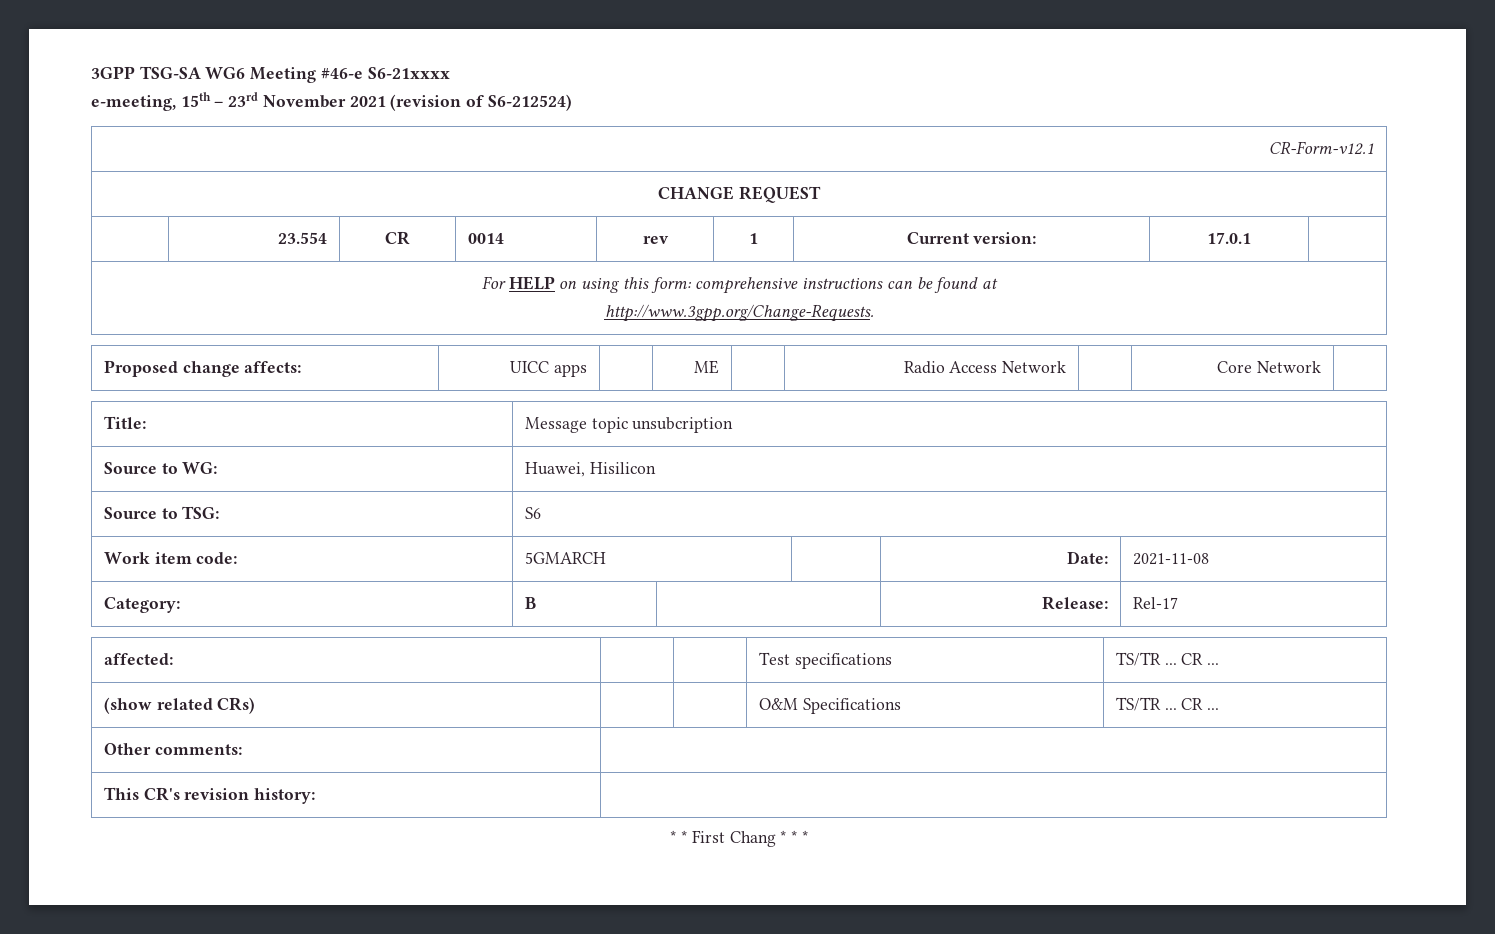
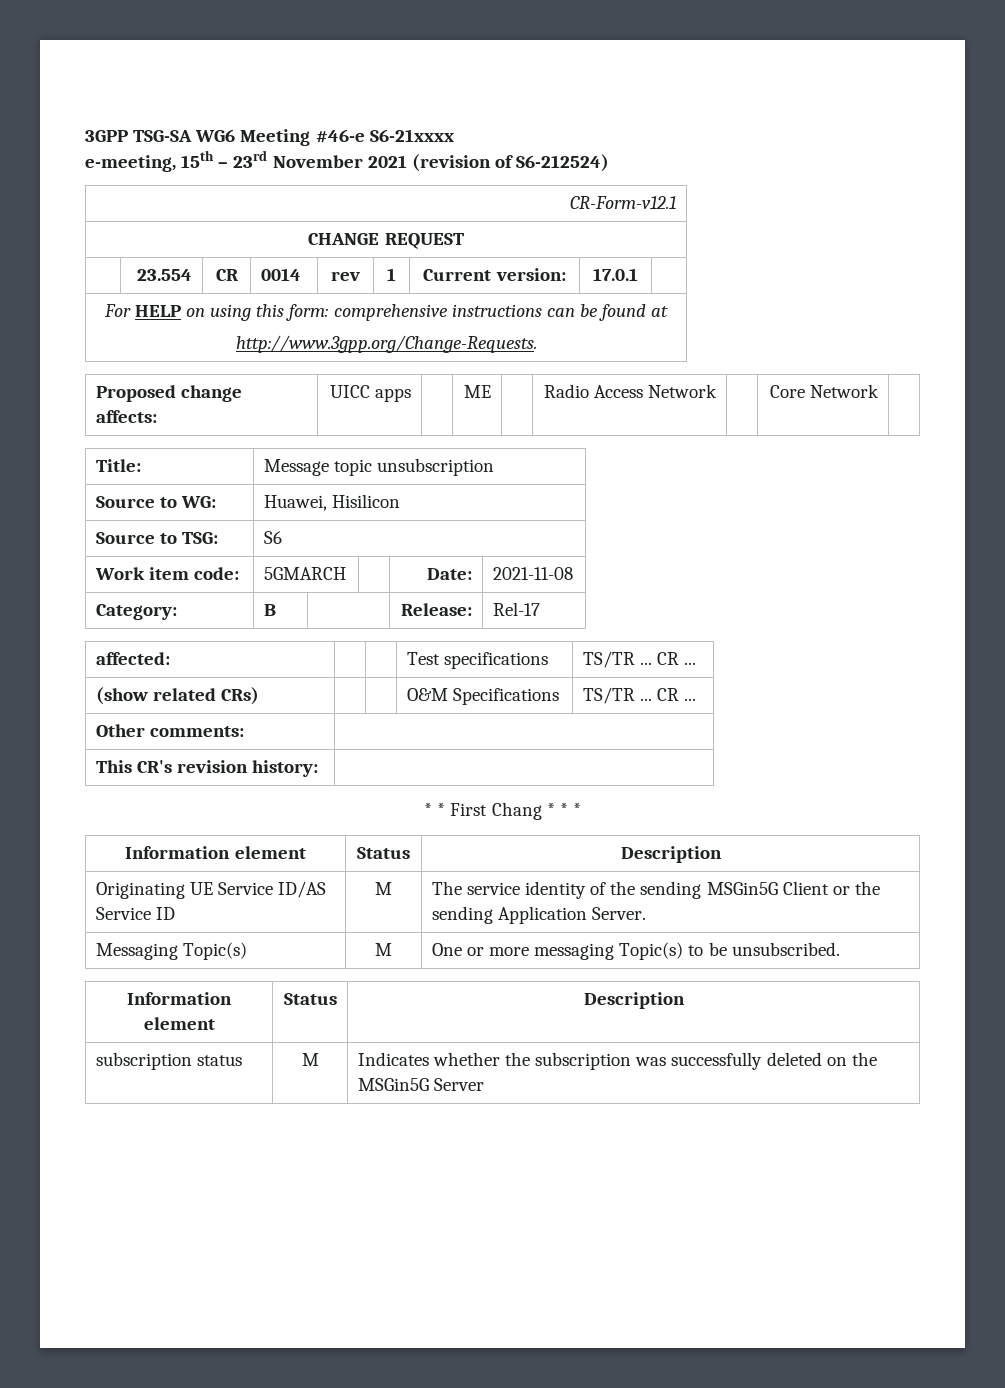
[632,417,734,433] unsubcription -> [377,458,495,476] unsubscription
(808, 836) none -> [125,846,306,859] [357,847,410,859] [620,846,722,863] [95,881,327,899] [95,907,175,920] [375,882,392,895] [431,881,880,899] [431,906,647,924] [95,942,247,960] [375,943,392,956] [431,942,840,960] [127,992,232,1005] [143,1017,215,1030] [283,993,337,1005] [583,992,685,1009] [95,1052,242,1070] [301,1053,319,1066] [357,1052,877,1070] [357,1078,484,1091] // Information element | Status | Description // Originating UE Service ID/AS Service ID | M | The service identity of the sending MSGin5G Client or the sending Application Server. // Messaging Topic(s) | M | One or more messaging Topic(s) to be unsubscribed. // Information element | Status | Description // subscription status | M | Indicates whether the subscription was successfully deleted on the MSGin5G Server

